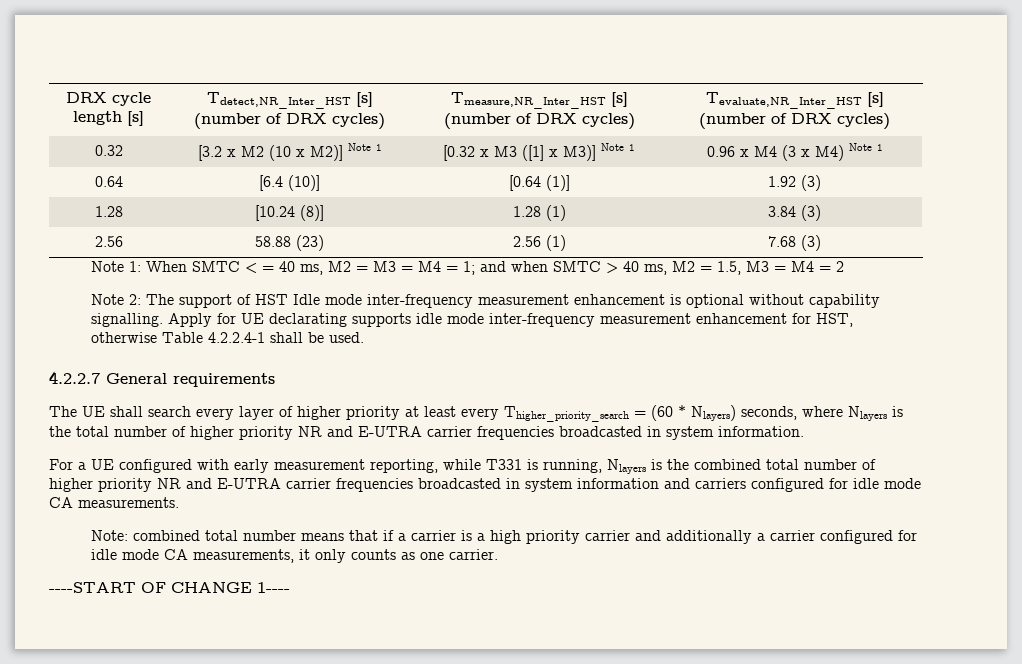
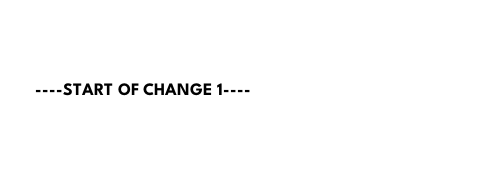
[66,92,151,106] [73,111,144,126] [206,92,373,109] [194,113,385,130] [450,92,628,109] [443,113,635,130] [705,92,884,109] [699,113,890,130] [94,145,123,156] [197,143,382,161] [443,143,635,161] [706,143,883,161] [94,176,123,187] [259,175,320,191] [508,175,570,191] [768,175,821,191] [94,206,123,217] [255,205,324,221] [512,205,566,221] [768,205,821,221] [94,236,123,247] [255,235,324,251] [512,235,566,251] [768,235,821,251] [91,261,845,275] [91,294,881,308] [91,313,854,327] [91,332,365,343] [49,371,275,387] [49,405,903,422] [49,426,804,440] [49,459,876,474] [49,478,921,492] [49,497,179,508] [91,530,918,544] [91,549,499,563] DRX cycle length [s] | Tdetect,NR_Inter_HST [s] (number of DRX cycles) | Tmeasure,NR_Inter_HST [s] (number of DRX cycles) | Tevaluate,NR_Inter_HST [s] (number of DRX cycles) // 0.32 | [3.2 x M2 (10 x M2)] Note 1 | [0.32 x M3 ([1] x M3)] Note 1 | 0.96 x M4 (3 x M4) Note 1 // 0.64 | [6.4 (10)] | [0.64 (1)] | 1.92 (3) // 1.28 | [10.24 (8)] | 1.28 (1) | 3.84 (3) // 2.56 | 58.88 (23) | 2.56 (1) | 7.68 (3) // Note 1: When SMTC < = 40 ms, M2 = M3 = M4 = 1; and when SMTC > 40 ms, M2 = 1.5, M3 = M4 = 2 // Note 2: The support of HST Idle mode inter-frequency measurement enhancement is optional without capability signalling. Apply for UE declarating supports idle mode inter-frequency measurement enhancement for HST, otherwise Table 4.2.2.4-1 shall be used. // 4.2.2.7 General requirements // The UE shall search every layer of higher priority at least every Thigher_priority_search = (60 * Nlayers) seconds, where Nlayers is the total number of higher priority NR and E-UTRA carrier frequencies broadcasted in system information. // For a UE configured with early measurement reporting, while T331 is running, Nlayers is the combined total number of higher priority NR and E-UTRA carrier frequencies broadcasted in system information and carriers configured for idle mode CA measurements. // Note: combined total number means that if a carrier is a high priority carrier and additionally a carrier configured for idle mode CA measurements, it only counts as one carrier. // -> (35, 89) none

